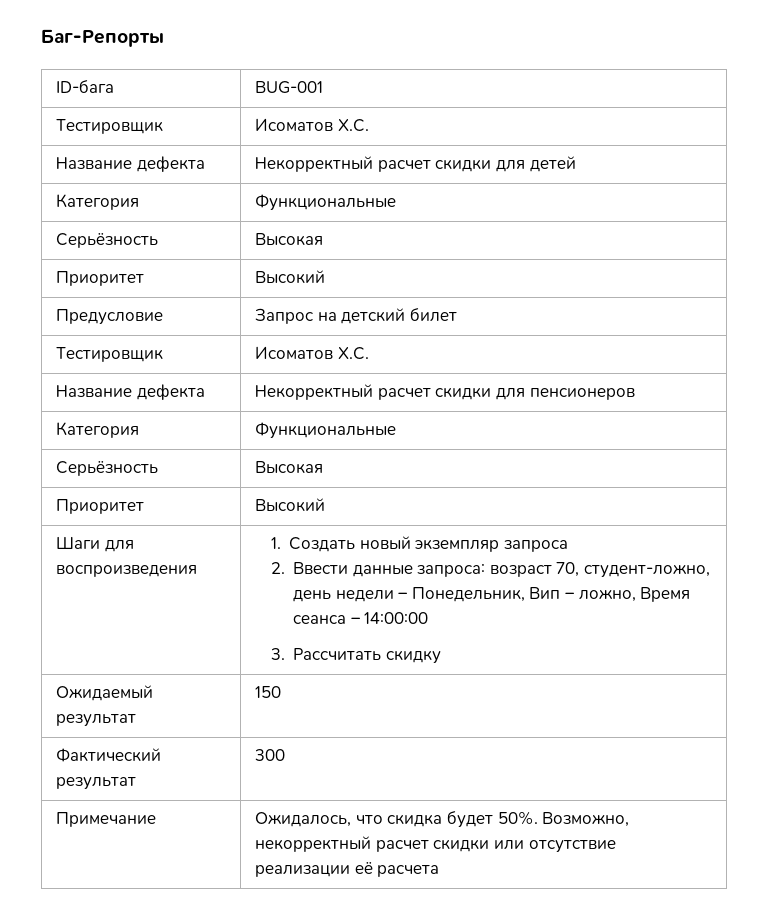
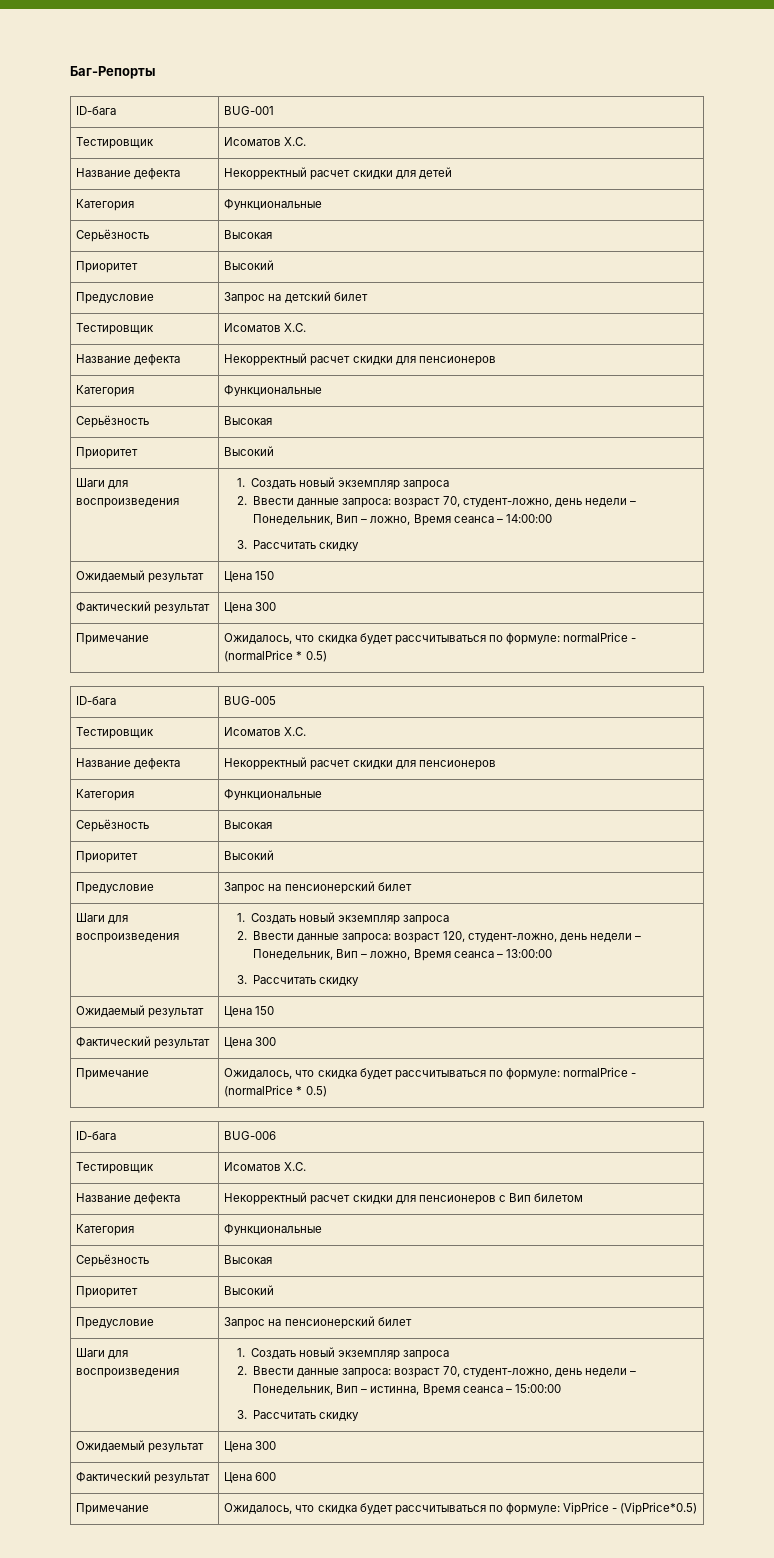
[255,686,282,698] [56,748,162,762] [56,777,137,790] [255,749,286,761] [56,812,157,827] [255,811,630,828] [255,836,616,853] [255,862,440,877] 150 // Фактический результат | 300 // Примечание | Ожидалось, что скидка будет 50%. Возможно, некорректный расчет скидки или отсутствие реализации её расчета -> [224,571,275,582] [76,601,211,614] [224,602,277,613] [76,633,150,645] [224,632,637,645] [224,650,327,662] [76,696,117,705] [224,696,277,705] [76,727,155,739] [224,727,307,736] [76,758,181,770] [224,757,496,770] [76,789,135,801] [224,789,323,800] [76,819,150,832] [224,820,273,829] [76,851,139,863] [224,850,275,860] [76,882,155,894] [224,881,412,894] [76,913,129,924] [76,933,180,943] [237,912,450,925] [237,931,642,943] [253,949,552,961] [237,975,360,986] [76,1005,205,1018] [224,1006,275,1017] [76,1036,211,1049] [224,1037,277,1048] [76,1068,150,1080] [224,1067,637,1080] [224,1085,327,1097] [76,1131,117,1140] [224,1131,277,1140] [76,1162,155,1174] [224,1162,307,1171] [76,1193,181,1205] [224,1192,584,1205] [76,1224,135,1236] [224,1224,323,1235] [76,1254,150,1267] [224,1255,273,1264] [76,1286,139,1298] [224,1285,275,1295] [76,1317,155,1329] [224,1316,412,1329] [76,1348,129,1359] [76,1368,180,1378] [237,1347,450,1360] [237,1366,637,1378] [253,1384,561,1396] [237,1410,360,1421] [76,1440,205,1453] [224,1441,277,1452] [76,1471,211,1484] [224,1472,277,1483] [76,1503,150,1515] [224,1502,698,1515] Цена 150 // Фактический результат | Цена 300 // Примечание | Ожидалось, что скидка будет рассчитываться по формуле: normalPrice - (normalPrice * 0.5) // ID-бага | BUG-005 // Тестировщик | Исоматов Х.С. // Название дефекта | Некорректный расчет скидки для пенсионеров // Категория | Функциональные // Серьёзность | Высокая // Приоритет | Высокий // Предусловие | Запрос на пенсионерский билет // Шаги для воспроизведения | 1. Создать новый экземпляр запроса // 2. Ввести данные запроса: возраст 120, студент-ложно, день недели – Понедельник, Вип – ложно, Время сеанса – 13:00:00 // 3. Рассчитать скидку // Ожидаемый результат | Цена 150 // Фактический результат | Цена 300 // Примечание | Ожидалось, что скидка будет рассчитываться по формуле: normalPrice - (normalPrice * 0.5) // ID-бага | BUG-006 // Тестировщик | Исоматов Х.С. // Название дефекта | Некорректный расчет скидки для пенсионеров с Вип билетом // Категория | Функциональные // Серьёзность | Высокая // Приоритет | Высокий // Предусловие | Запрос на пенсионерский билет // Шаги для воспроизведения | 1. Создать новый экземпляр запроса // 2. Ввести данные запроса: возраст 70, студент-ложно, день недели – Понедельник, Вип – истинна, Время сеанса – 15:00:00 // 3. Рассчитать скидку // Ожидаемый результат | Цена 300 // Фактический результат | Цена 600 // Примечание | Ожидалось, что скидка будет рассчитываться по формуле: VipPrice - (VipPrice*0.5)

